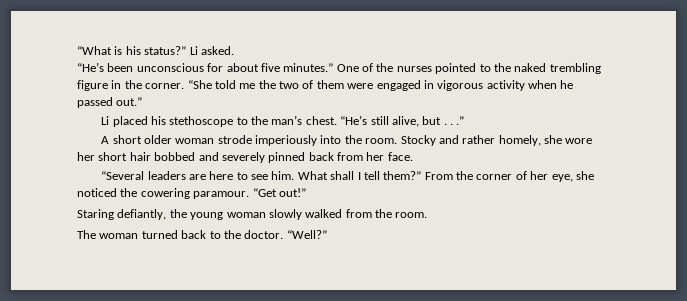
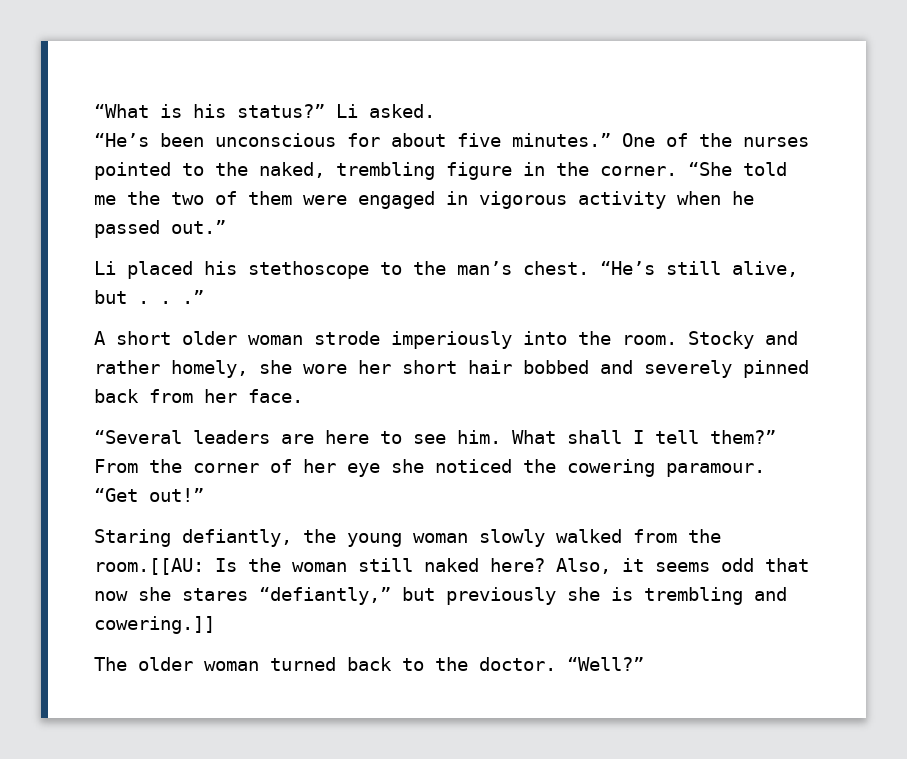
[514,63,547,72] naked -> [259,162,325,178] naked,
[551,174,573,182] eye, -> [347,463,380,477] eye
[395,212,428,218] room. -> [94,558,809,575] [94,587,787,605] [94,616,215,634] room.[[AU: Is the woman still naked here? Also, it seems odd that now she stares “defiantly,” but previously she is trembling and cowering.]]
(96, 234) none -> [138,657,193,671] older

